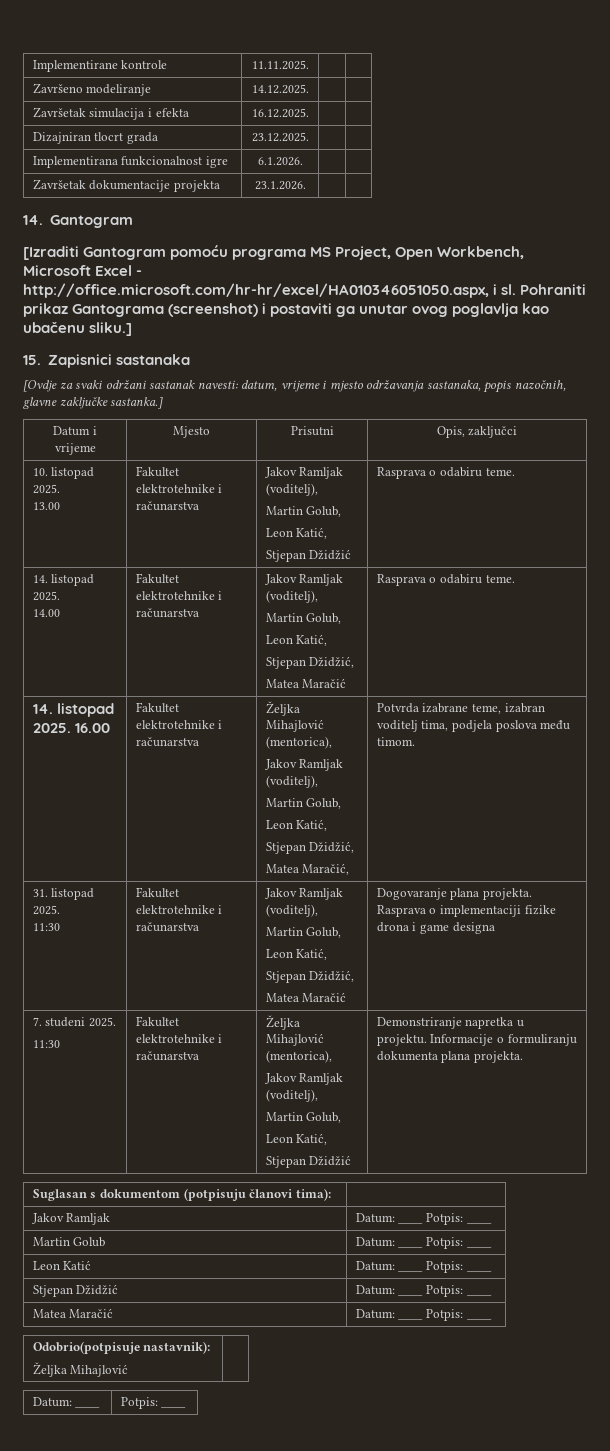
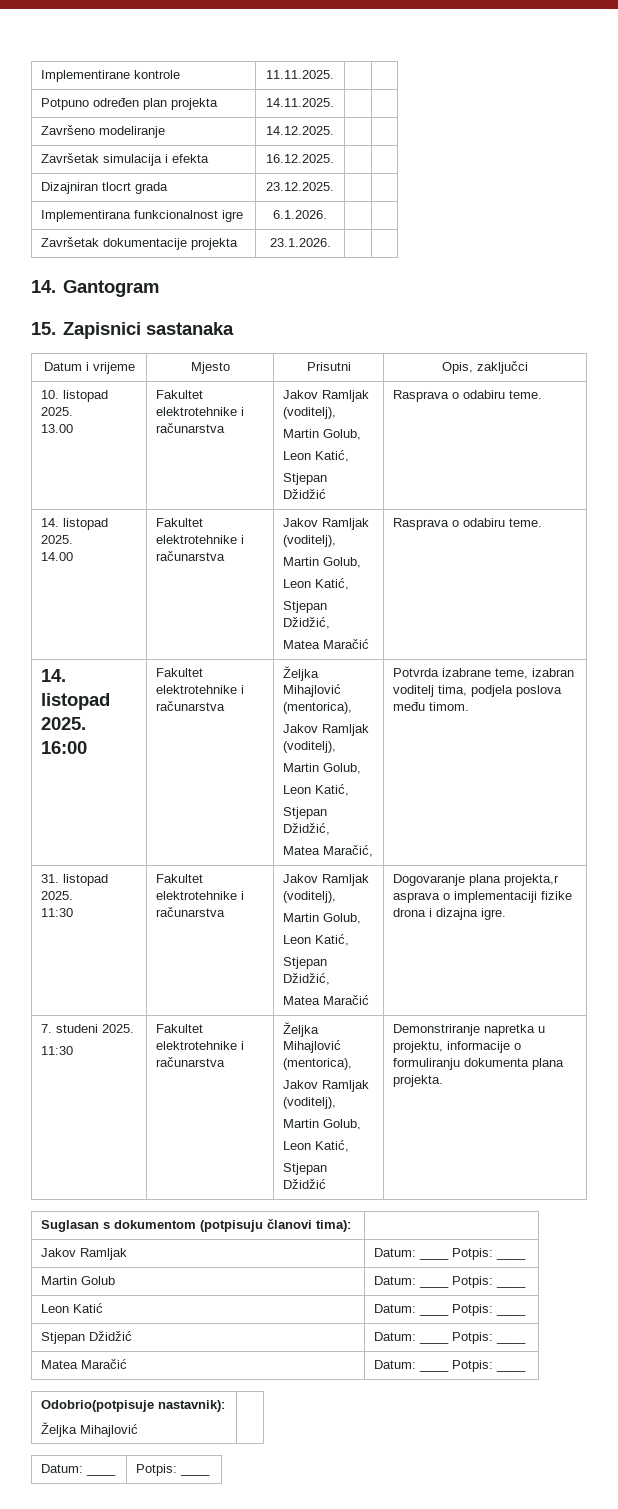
(309, 65) none -> [41,98,219,110] [266,98,334,107] // Potpuno određen plan projekta | 14.11.2025. | |
[23,245,525,260] [23,265,143,276] [23,283,587,298] [23,303,550,317] [23,322,133,336] [23,354,190,368] [23,380,566,393] [23,397,164,409] [Izraditi Gantogram pomoću programa MS Project, Open Workbench, Microsoft Excel - http://office.microsoft.com/hr-hr/excel/HA010346051050.aspx, i sl. Pohraniti prikaz Gantograma (screenshot) i postaviti ga unutar ovog poglavlja kao ubačenu sliku.] // 15. Zapisnici sastanaka // [Ovdje za svaki održani sastanak navesti: datum, vrijeme i mjesto održavanja sastanaka, popis nazočnih, glavne zaključke sastanka.] -> [31,322,234,339] 15. Zapisnici sastanaka
[75,723,111,733] 16.00 -> [41,741,88,754] 16:00
[482,888,532,900] [376,905,426,917] projekta. Rasprava -> [504,874,560,886] [393,892,441,903] projekta,r asprava
[419,922,495,934] game designa -> [436,908,507,920] dizajna igre.
[376,1034,494,1046] projektu. Informacije -> [393,1041,511,1053] projektu, informacije

